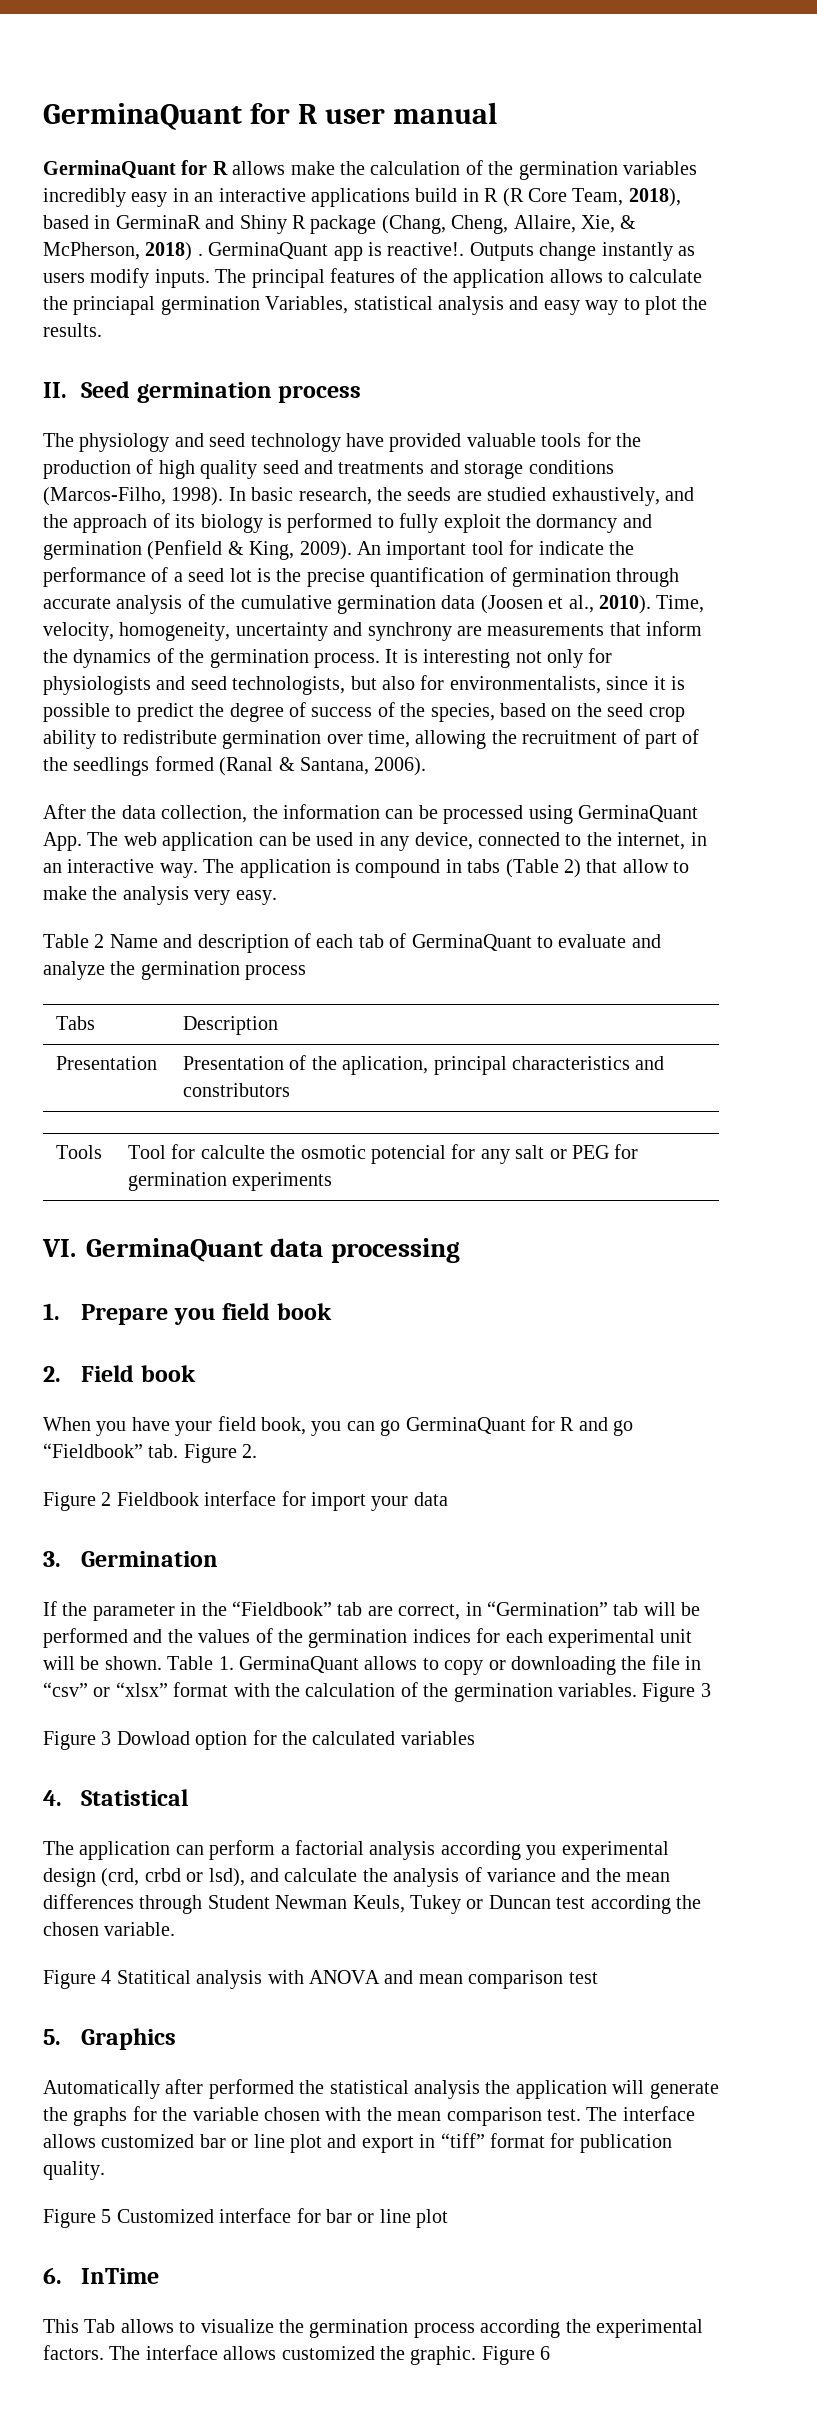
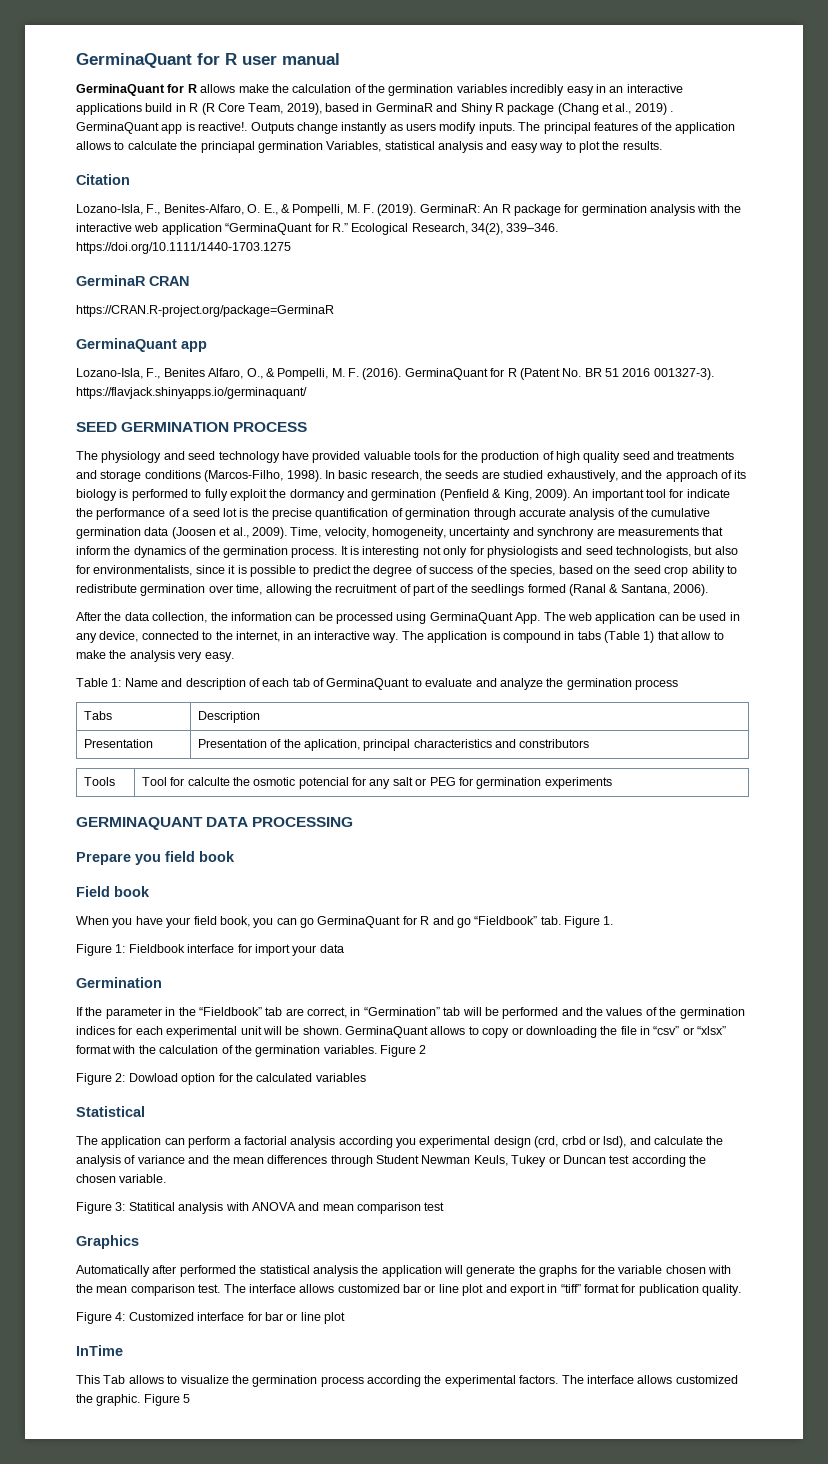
[628,188,681,207] 2018), -> [286,103,322,115] 2019),
[381,215,637,234] [43,242,193,261] (Chang, Cheng, Allaire, Xie, & McPherson, 2018) -> [557,103,667,115] (Chang et al., 2019)
[43,381,362,403] II. Seed germination process -> [76,174,130,185] [76,204,741,216] [76,223,559,235] [76,242,291,254] [76,275,189,286] [76,305,334,317] [76,338,207,352] [76,368,714,380] [76,387,307,399] [76,422,308,432] Citation // Lozano-Isla, F., Benites-Alfaro, O. E., & Pompelli, M. F. (2019). GerminaR: An R package for germination analysis with the interactive web application “GerminaQuant for R.” Ecological Research, 34(2), 339–346. https://doi.org/10.1111/1440-1703.1275 // GerminaR CRAN // https://CRAN.R-project.org/package=GerminaR // GerminaQuant app // Lozano-Isla, F., Benites Alfaro, O., & Pompelli, M. F. (2016). GerminaQuant for R (Patent No. BR 51 2016 001327-3). https://flavjack.shinyapps.io/germinaquant/ // SEED GERMINATION PROCESS
[598,595,651,614] 2010). -> [251,527,287,539] 2009).
[563,859,581,878] 2) -> [643,631,655,643] 1)
[94,934,105,948] 2 -> [111,678,122,687] 1:
[42,1238,460,1263] [43,1303,60,1320] VI. GerminaQuant data processing // 1. -> [76,817,354,830] GERMINAQUANT DATA PROCESSING //
[43,1366,61,1382] 2. -> (235, 856) none
[242,1444,258,1458] [43,1492,112,1511] 2. // Figure 2 -> [603,916,614,925] [76,944,126,956] 1. // Figure 1:
[43,1551,61,1567] 3. -> (344, 948) none
[167,1656,234,1670] Table 1. -> (342, 1030) none
[700,1683,711,1697] [43,1731,112,1750] 3 // Figure 3 -> [419,1045,427,1054] [76,1073,126,1085] 2 // Figure 2:
[43,1790,62,1806] 4. -> (366, 1077) none
[101,1970,112,1984] 4 -> [115,1202,126,1211] 3:
[43,2029,61,2045] 5. -> (445, 1206) none
[101,2209,112,2223] 5 -> [115,1312,126,1321] 4:
[43,2267,62,2284] 6. -> (345, 1318) none
[540,2346,551,2360] 6 -> [183,1394,191,1403] 5

